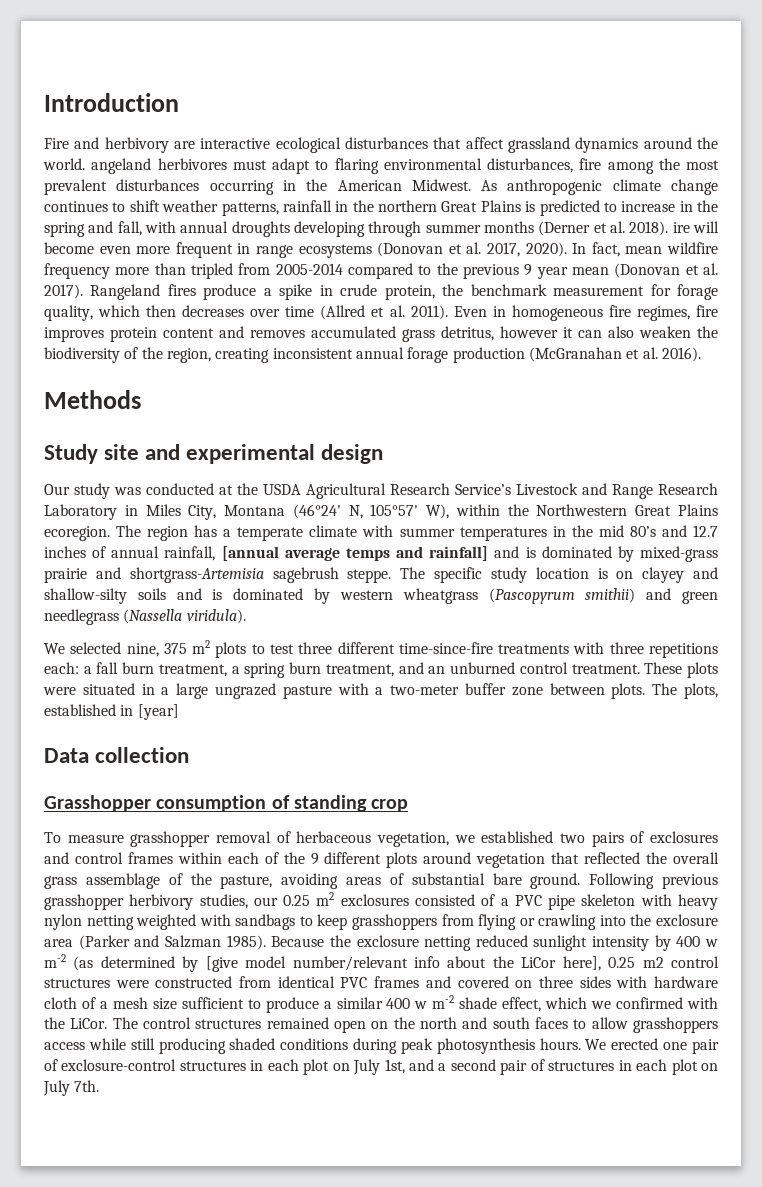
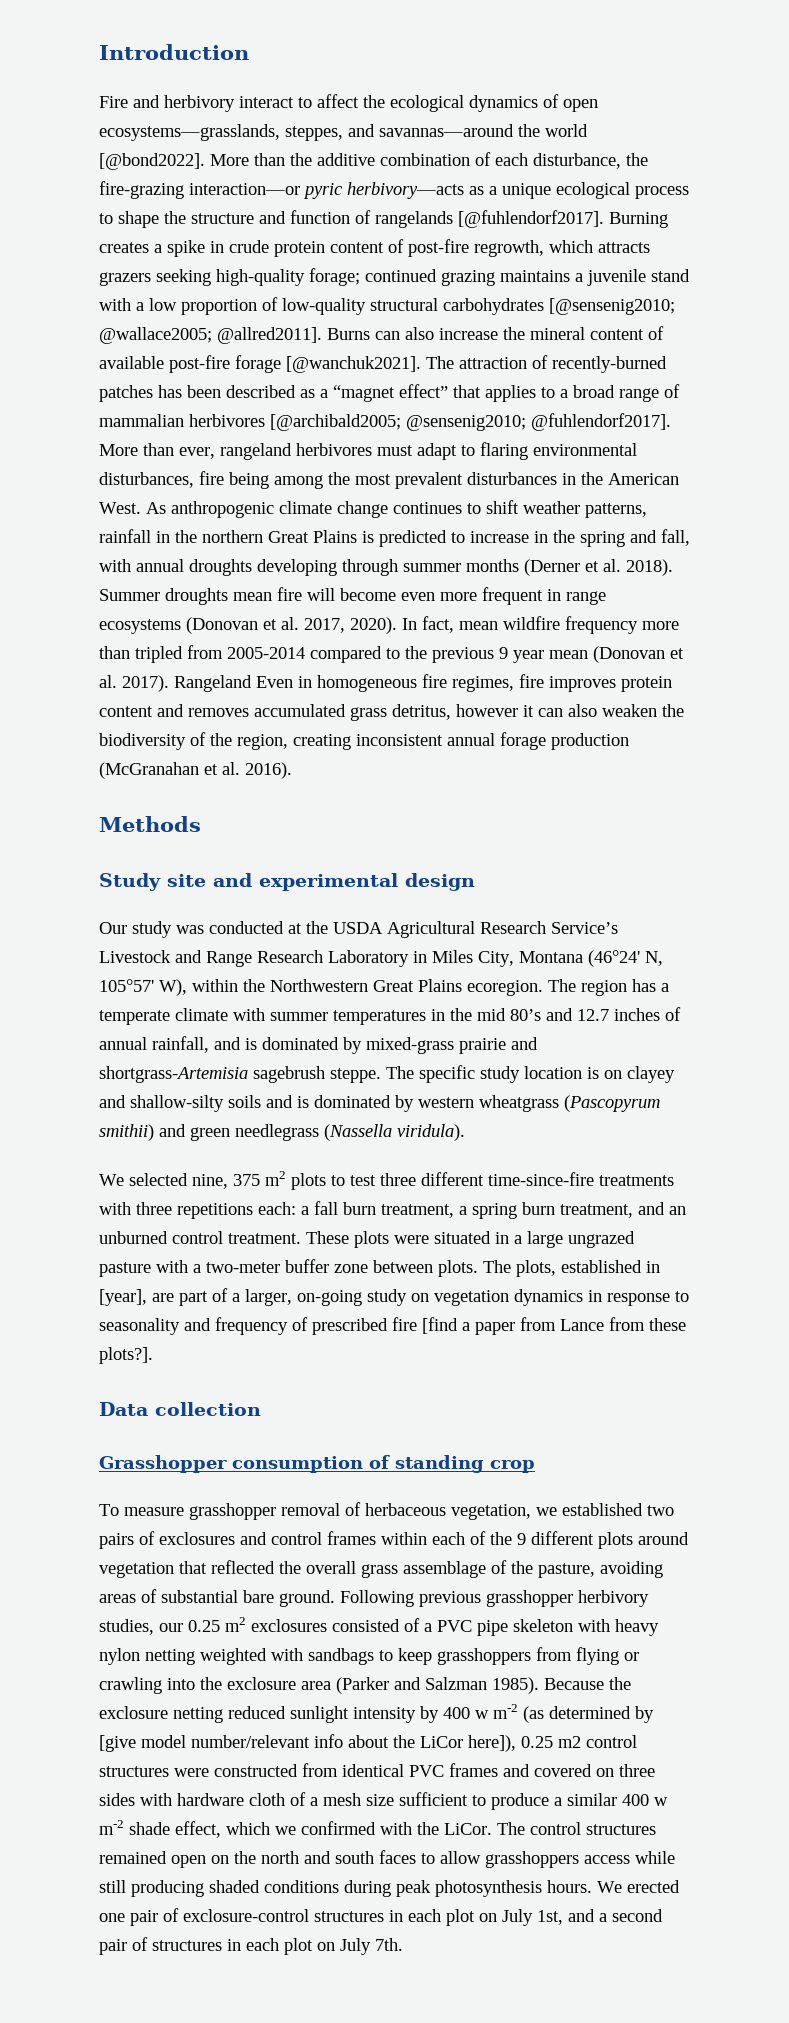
[174,137,719,153] [43,158,152,174] are interactive ecological disturbances that affect grassland dynamics around the world. angeland -> [239,94,598,112] [99,124,588,141] [99,152,648,170] [99,181,689,199] [99,210,668,228] [99,239,650,257] [99,268,690,286] [99,297,675,315] [99,326,664,344] [99,355,667,373] [99,384,680,402] [99,413,671,431] [99,443,292,460] interact to affect the ecological dynamics of open ecosystems—grasslands, steppes, and savannas—around the world [@bond2022]. More than the additive combination of each disturbance, the fire-grazing interaction—or pyric herbivory—acts as a unique ecological process to shape the structure and function of rangelands [@fuhlendorf2017]. Burning creates a spike in crude protein content of post-fire regrowth, which attracts grazers seeking high-quality forage; continued grazing maintains a juvenile stand with a low proportion of low-quality structural carbohydrates [@sensenig2010; @wallace2005; @allred2011]. Burns can also increase the mineral content of available post-fire forage [@wanchuk2021]. The attraction of recently-burned patches has been described as a “magnet effect” that applies to a broad range of mammalian herbivores [@archibald2005; @sensenig2010; @fuhlendorf2017]. More than ever, rangeland
(602, 164) none -> [229,472,269,489] being
[209,180,274,195] occurring -> (557, 478) none
[411,179,471,191] Midwest. -> [99,502,141,514] West.
[672,222,690,233] ire -> [99,587,302,605] Summer droughts mean fire
[167,284,718,300] [44,305,448,321] fires produce a spike in crude protein, the benchmark measurement for forage quality, which then decreases over time (Allred et al. 2011). -> (252, 683) none
[221,546,489,561] [annual average temps and rainfall] -> (209, 1044) none
[137,704,179,720] [year] -> [99,1288,689,1306] [99,1317,686,1335] [99,1347,153,1364] [year], are part of a larger, on-going study on vegetation dynamics in response to seasonality and frequency of prescribed fire [find a paper from Lance from these plots?].
[562,956,601,971] here], -> [468,1735,516,1752] here]),

